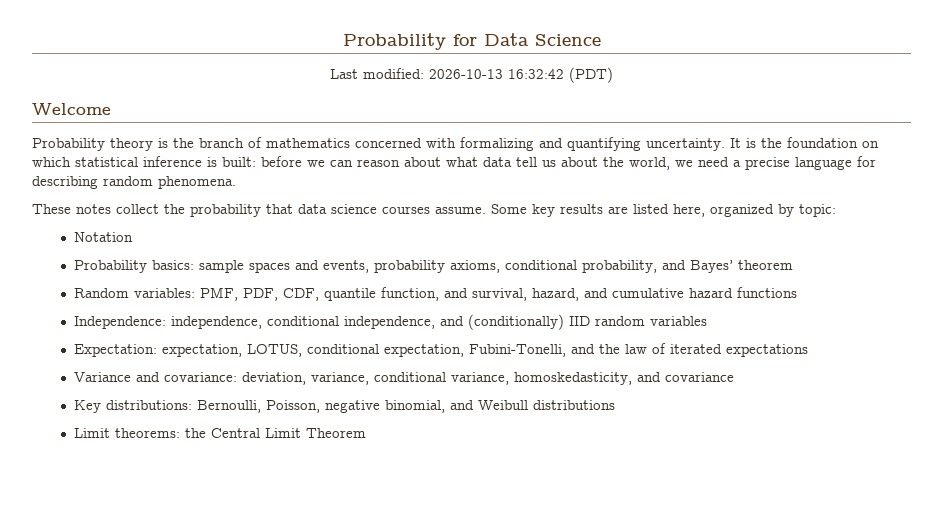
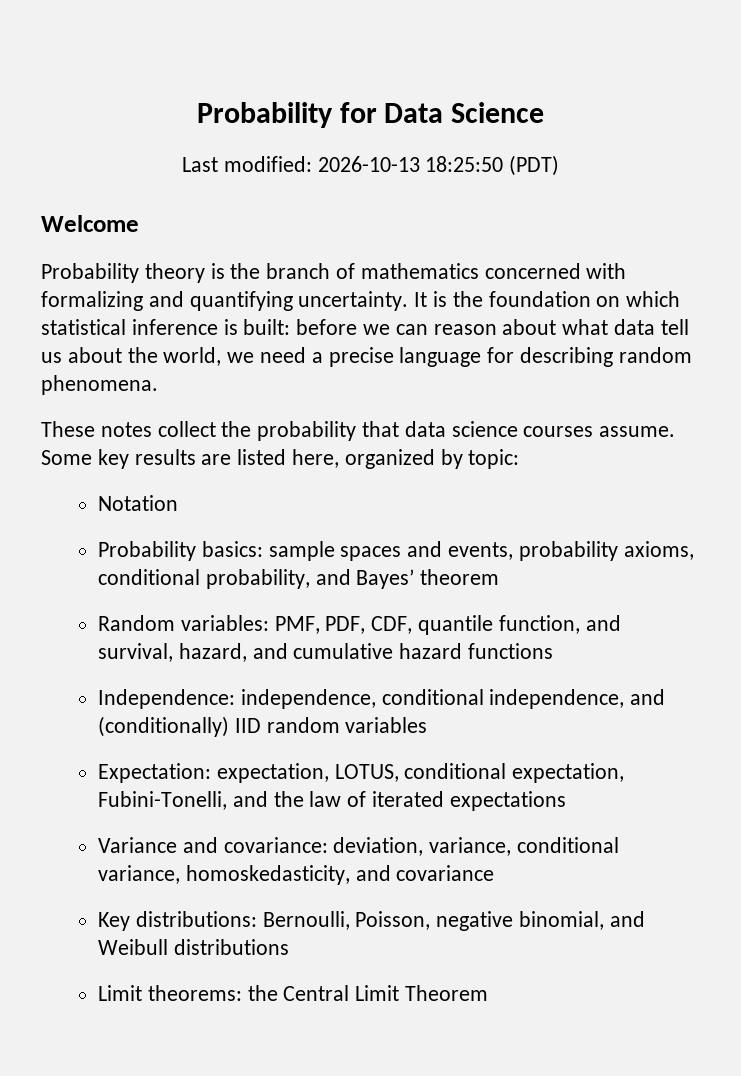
[508,69,564,79] 16:32:42 -> [425,156,504,172] 18:25:50

